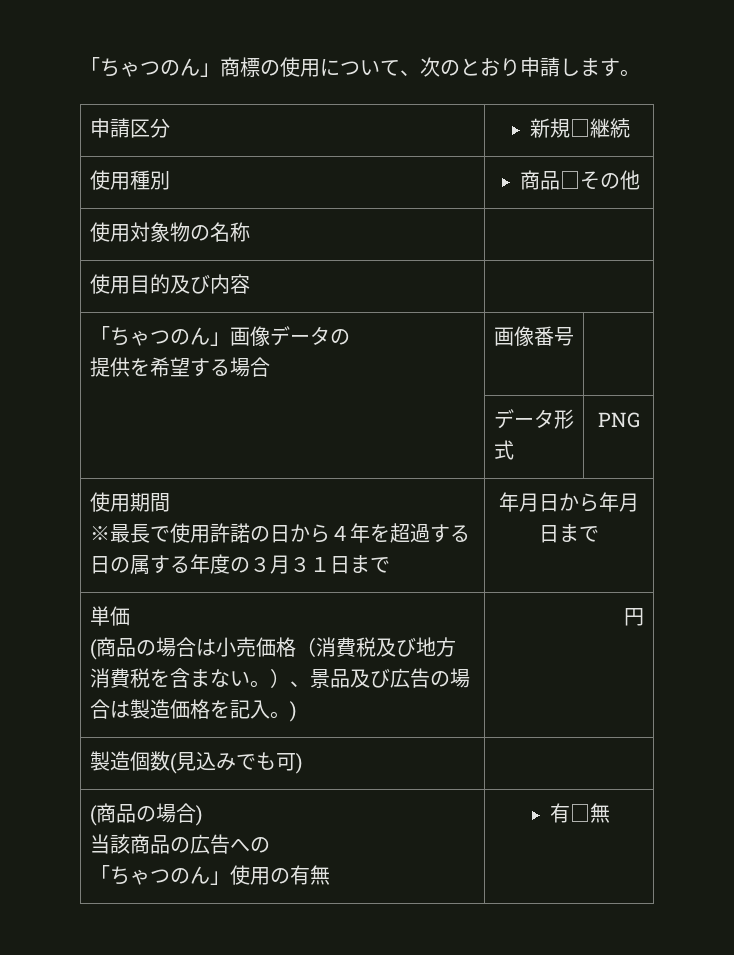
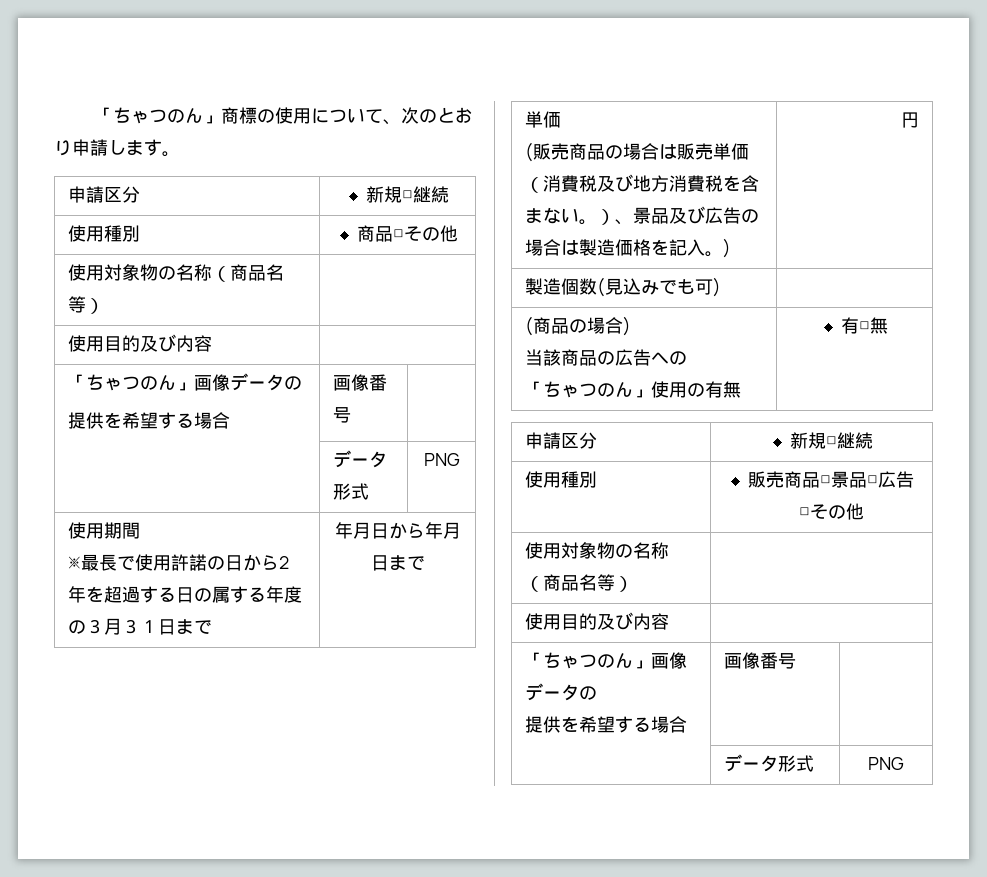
(250, 232) none -> [212,264,285,282] [68,296,105,314] （商品名等）
[329,526,350,541] ４ -> [279,556,290,569] 2
(97, 649) none -> [533,143,570,160] 販売
[215,637,296,657] 小売価格 -> [677,143,750,160] 販売単価
(610, 813) none -> [525,432,598,449] [789,432,873,449] [525,471,598,488] [748,471,915,488] [798,503,864,520] [525,542,670,559] [525,574,634,592] [525,612,670,630] [525,652,688,669] [525,683,598,701] [525,716,688,733] [724,652,797,669] [724,754,815,772] [868,757,904,770] // 申請区分 | 新規□継続 // 使用種別 | 販売商品□景品□広告□その他 // 使用対象物の名称（商品名等） | // 使用目的及び内容 | // 「ちゃつのん」画像データの // 提供を希望する場合 | 画像番号 | // | データ形式 | PNG

